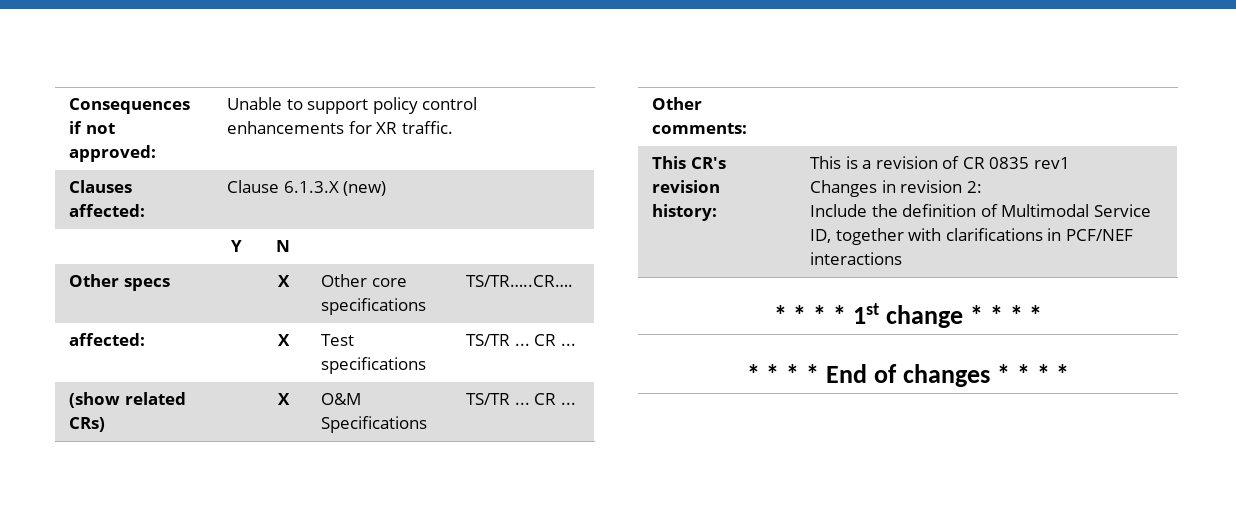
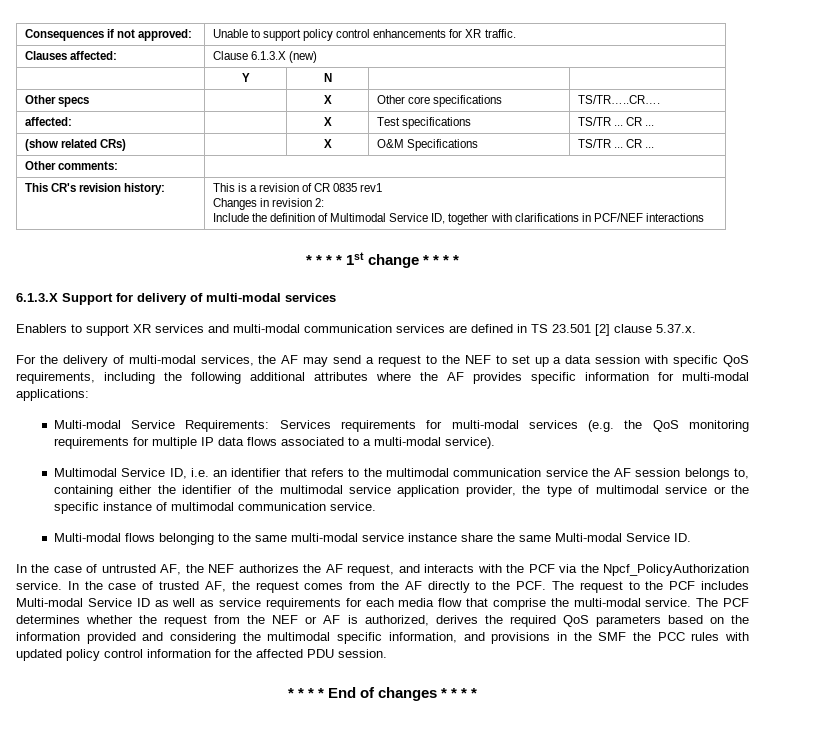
(1043, 314) none -> [16,293,336,305] [16,324,696,336] [16,355,750,367] [16,372,749,384] [16,389,89,401] [53,420,749,432] [53,437,495,449] [53,468,749,480] [53,485,749,497] [53,502,376,514] [53,533,691,545] [16,564,750,576] [16,581,750,593] [16,598,750,610] [16,615,749,627] [16,632,749,644] [16,649,387,661] // 6.1.3.X Support for delivery of multi-modal services // Enablers to support XR services and multi-modal communication services are defined in TS 23.501 [2] clause 5.37.x. // For the delivery of multi-modal services, the AF may send a request to the NEF to set up a data session with specific QoS requirements, including the following additional attributes where the AF provides specific information for multi-modal applications: // Multi-modal Service Requirements: Services requirements for multi-modal services (e.g. the QoS monitoring requirements for multiple IP data flows associated to a multi-modal service). // Multimodal Service ID, i.e. an identifier that refers to the multimodal communication service the AF session belongs to, containing either the identifier of the multimodal service application provider, the type of multimodal service or the specific instance of multimodal communication service. // Multi-modal flows belonging to the same multi-modal service instance share the same Multi-modal Service ID. // In the case of untrusted AF, the NEF authorizes the AF request, and interacts with the PCF via the Npcf_PolicyAuthorization service. In the case of trusted AF, the request comes from the AF directly to the PCF. The request to the PCF includes Multi-modal Service ID as well as service requirements for each media flow that comprise the multi-modal service. The PCF determines whether the request from the NEF or AF is authorized, derives the required QoS parameters based on the information provided and considering the multimodal specific information, and provisions in the SMF the PCC rules with updated policy control information for the affected PDU session.

